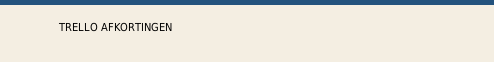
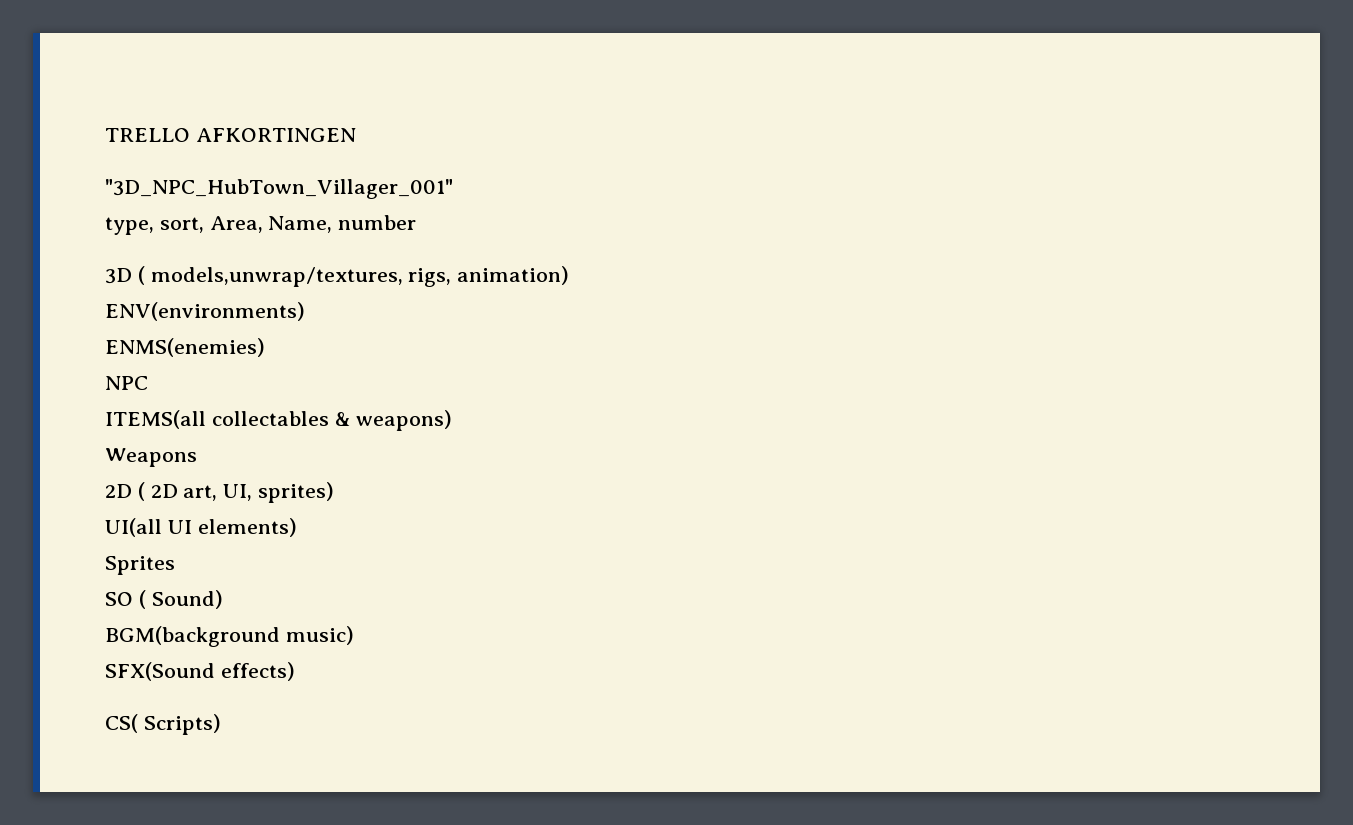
(172, 27) none -> [105,179,453,199] [105,215,417,235] [105,266,570,287] [105,302,305,321] [105,338,265,357] [105,376,148,390] [105,410,453,431] [105,448,197,467] [105,482,335,503] [105,518,297,537] [105,556,175,575] [105,590,223,609] [105,626,354,647] [105,662,295,681] [105,714,221,735] // "3D_NPC_HubTown_Villager_001" // type, sort, Area, Name, number // 3D ( models,unwrap/textures, rigs, animation) // ENV(environments) // ENMS(enemies) // NPC // ITEMS(all collectables & weapons) // Weapons // 2D ( 2D art, UI, sprites) // UI(all UI elements) // Sprites // SO ( Sound) // BGM(background music) // SFX(Sound effects) // CS( Scripts)

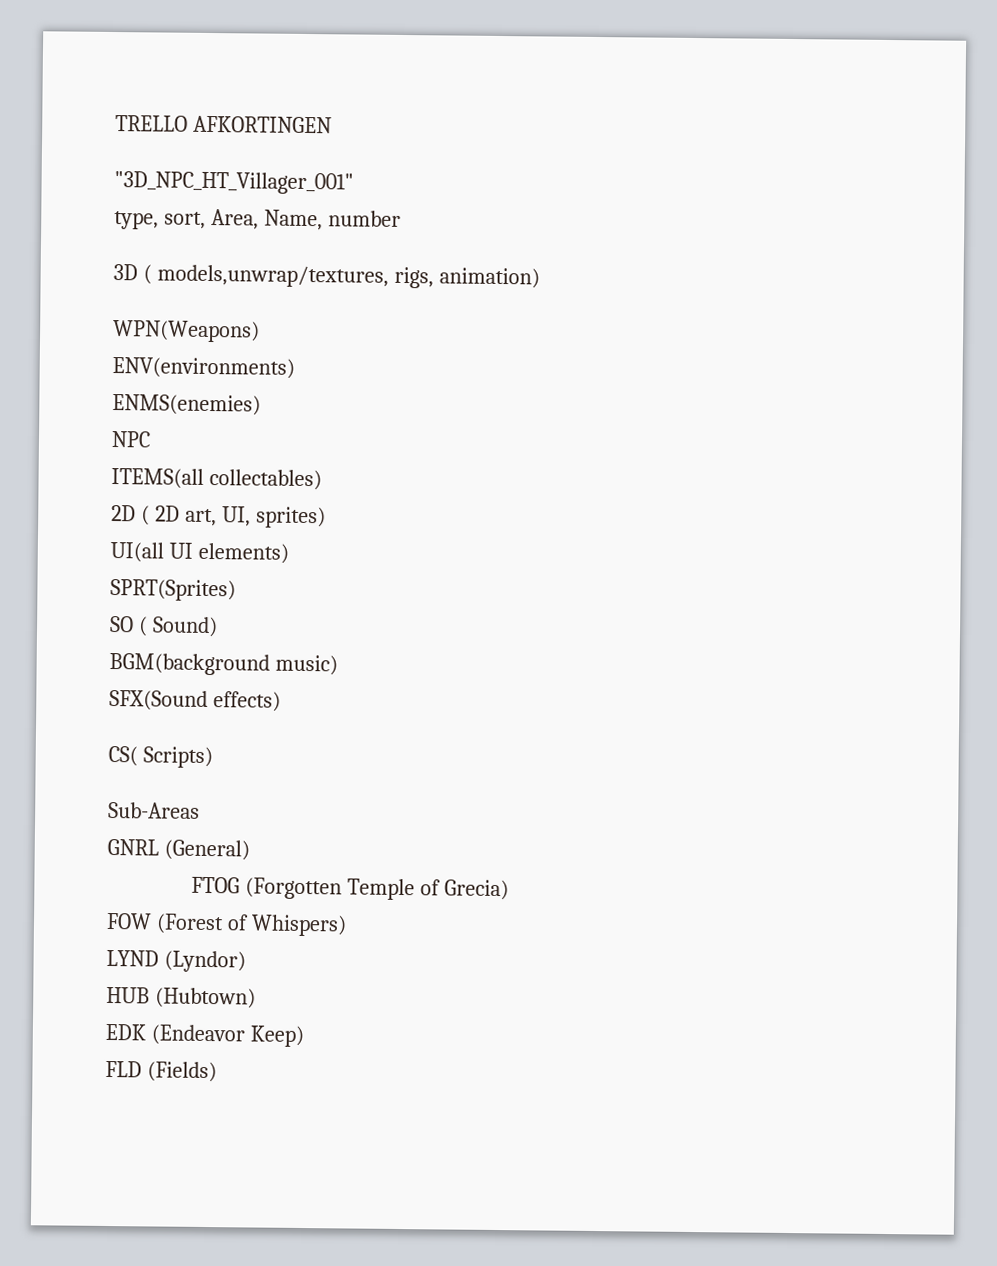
[105,179,453,199] "3D_NPC_HubTown_Villager_001" -> [114,171,354,195] "3D_NPC_HT_Villager_001"
(570, 275) none -> [112,320,260,343] // WPN(Weapons)
[211,410,453,431] [105,448,197,467] collectables & weapons) // Weapons -> [208,469,322,491] collectables)
[105,556,175,575] Sprites -> [110,579,236,602] SPRT(Sprites)
(221, 724) none -> [108,801,200,819] [107,838,250,861] [191,876,509,901] [106,912,347,937] [106,949,246,973] [106,986,256,1009] [105,1023,304,1048] [105,1060,217,1083] // Sub-Areas // GNRL (General) // FTOG (Forgotten Temple of Grecia) // FOW (Forest of Whispers) // LYND (Lyndor) // HUB (Hubtown) // EDK (Endeavor Keep) // FLD (Fields)

